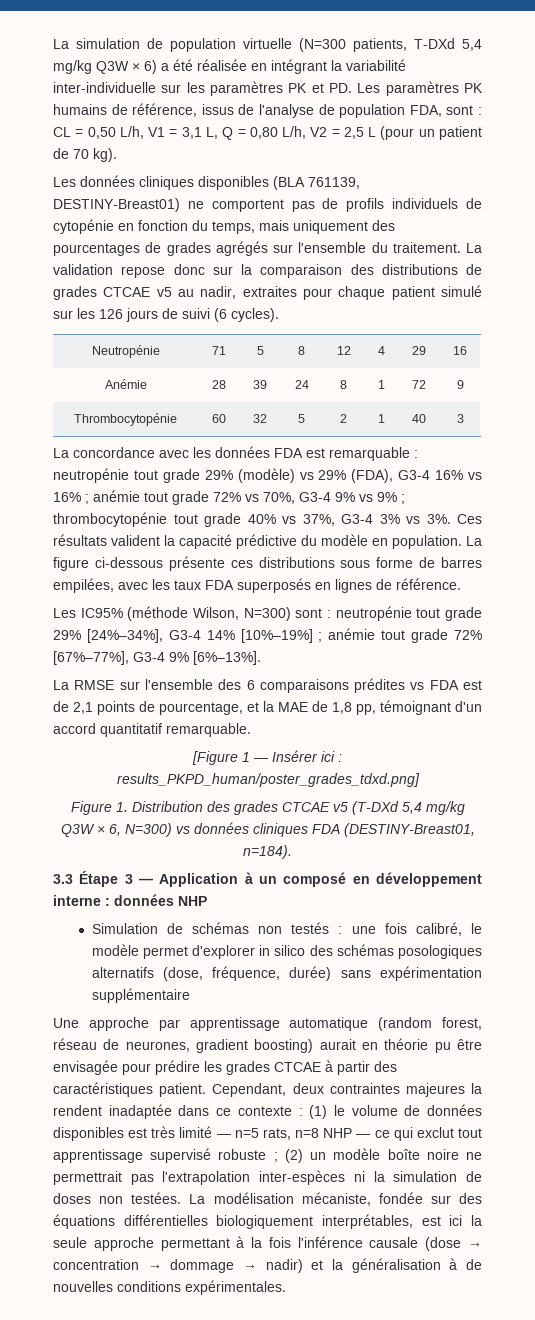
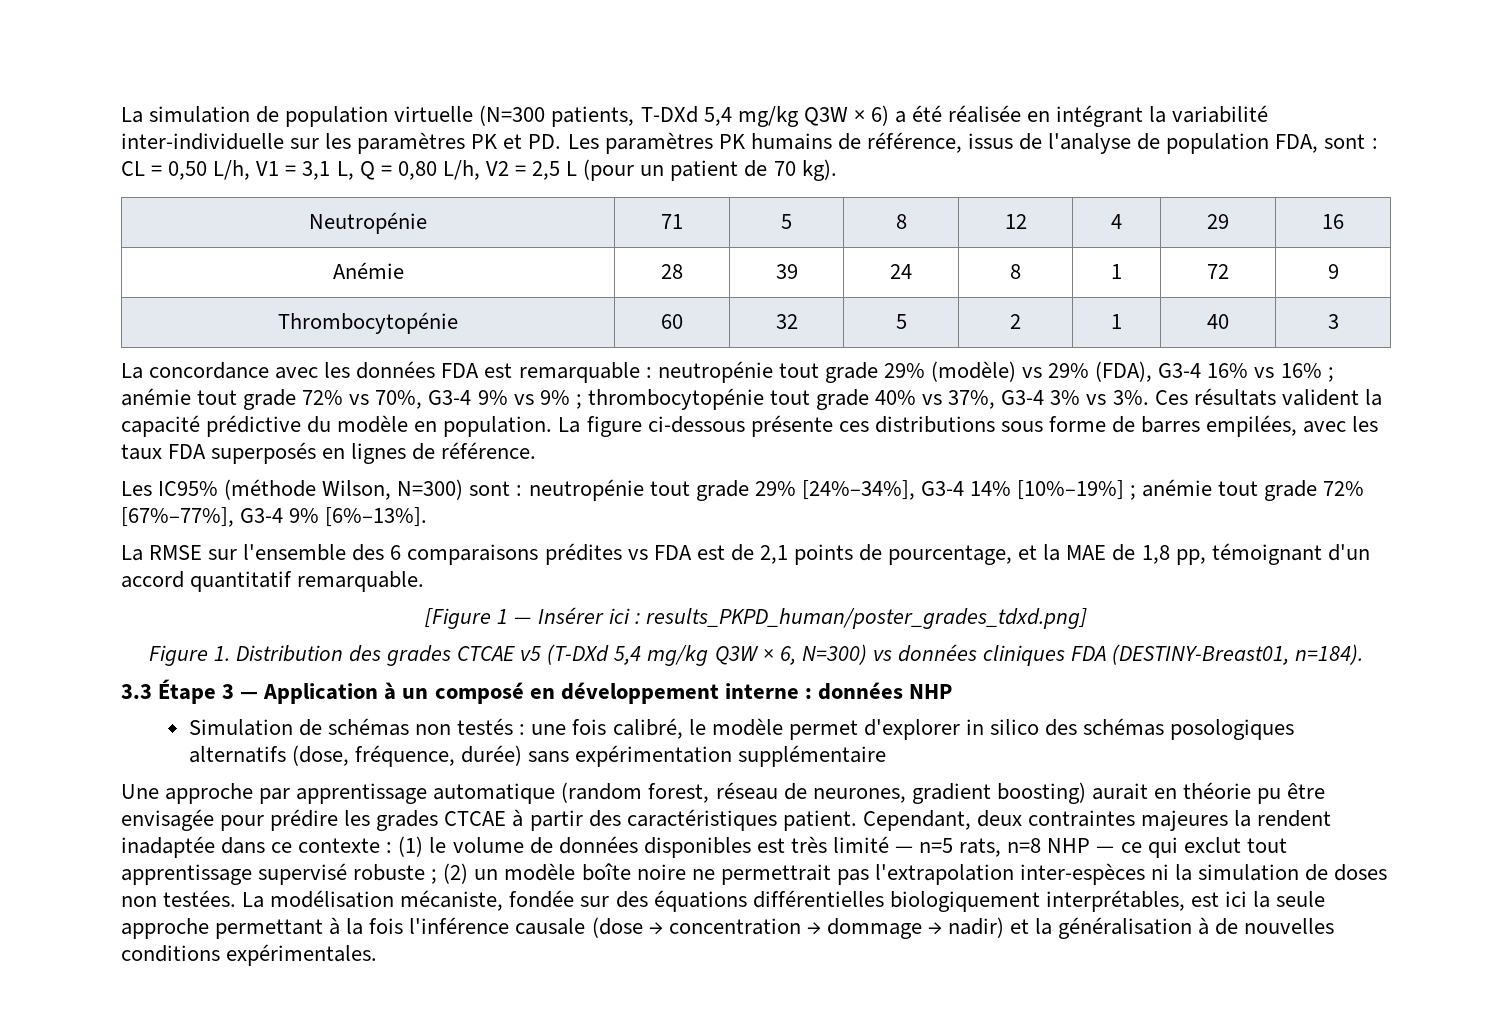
[53,175,360,190] [53,198,482,212] [53,219,395,234] [53,241,482,256] [53,264,482,278] [53,285,482,300] [53,308,279,322] // Les données cliniques disponibles (BLA 761139, DESTINY-Breast01) ne comportent pas de profils individuels de cytopénie en fonction du temps, mais uniquement des pourcentages de grades agrégés sur l'ensemble du traitement. La validation repose donc sur la comparaison des distributions de grades CTCAE v5 au nadir, extraites pour chaque patient simulé sur les 126 jours de suivi (6 cycles). -> (837, 170) none

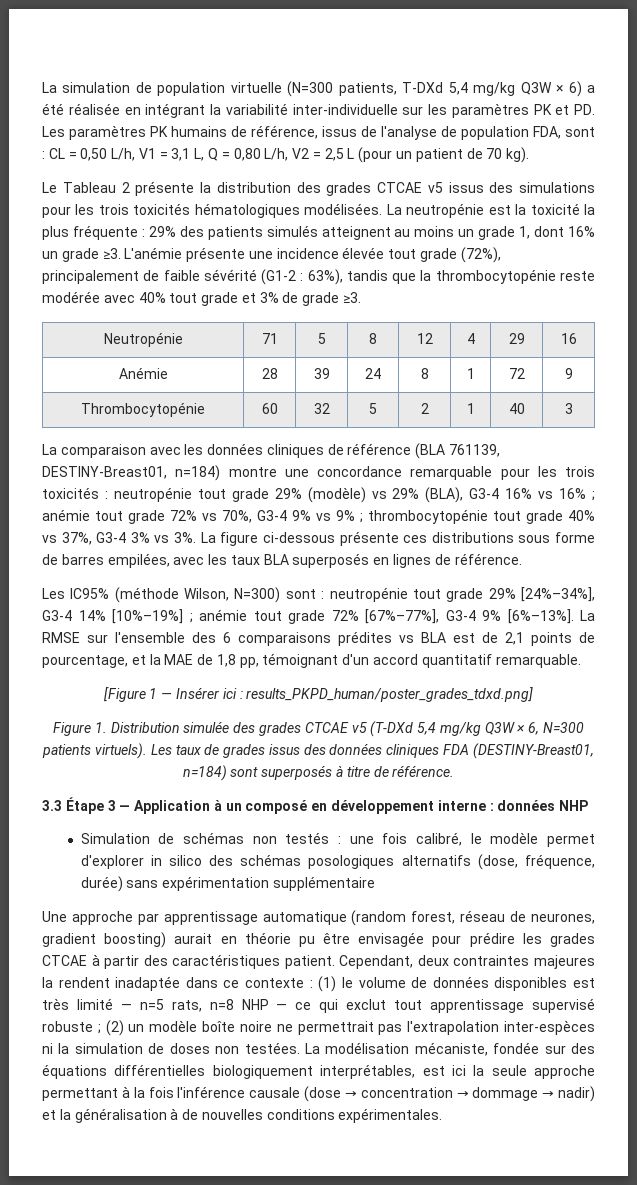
(837, 170) none -> [42,181,595,196] [42,203,595,218] [42,225,596,240] [42,247,501,263] [42,269,595,285] [42,291,362,306] // Le Tableau 2 présente la distribution des grades CTCAE v5 issus des simulations pour les trois toxicités hématologiques modélisées. La neutropénie est la toxicité la plus fréquente : 29% des patients simulés atteignent au moins un grade 1, dont 16% un grade ≥3. L'anémie présente une incidence élevée tout grade (72%), principalement de faible sévérité (G1-2 : 63%), tandis que la thrombocytopénie reste modérée avec 40% tout grade et 3% de grade ≥3.
[149,362,270,379] concordance -> [60,444,146,458] comparaison
[441,362,640,383] FDA est remarquable -> [266,443,501,459] [42,465,595,481] [42,487,99,499] cliniques de référence (BLA 761139, DESTINY-Breast01, n=184) montre une concordance remarquable pour les trois toxicités
[1095,361,1153,382] (FDA), -> [425,487,464,503] (BLA),
[1154,388,1382,406] [121,415,553,437] Ces résultats valident la capacité prédictive du modèle en population. -> (197, 537) none
[168,444,207,459] FDA -> [263,554,289,565] BLA
(428, 517) // -> (574, 616) none
[653,545,692,560] FDA -> [421,632,446,643] BLA
(343, 653) none -> [183,721,230,733] simulée
[801,644,1364,666] N=300) vs données cliniques FDA (DESTINY-Breast01, n=184). -> [542,722,584,733] [42,743,594,759] [182,765,455,781] N=300 patients virtuels). Les taux de grades issus des données cliniques FDA (DESTINY-Breast01, n=184) sont superposés à titre de référence.

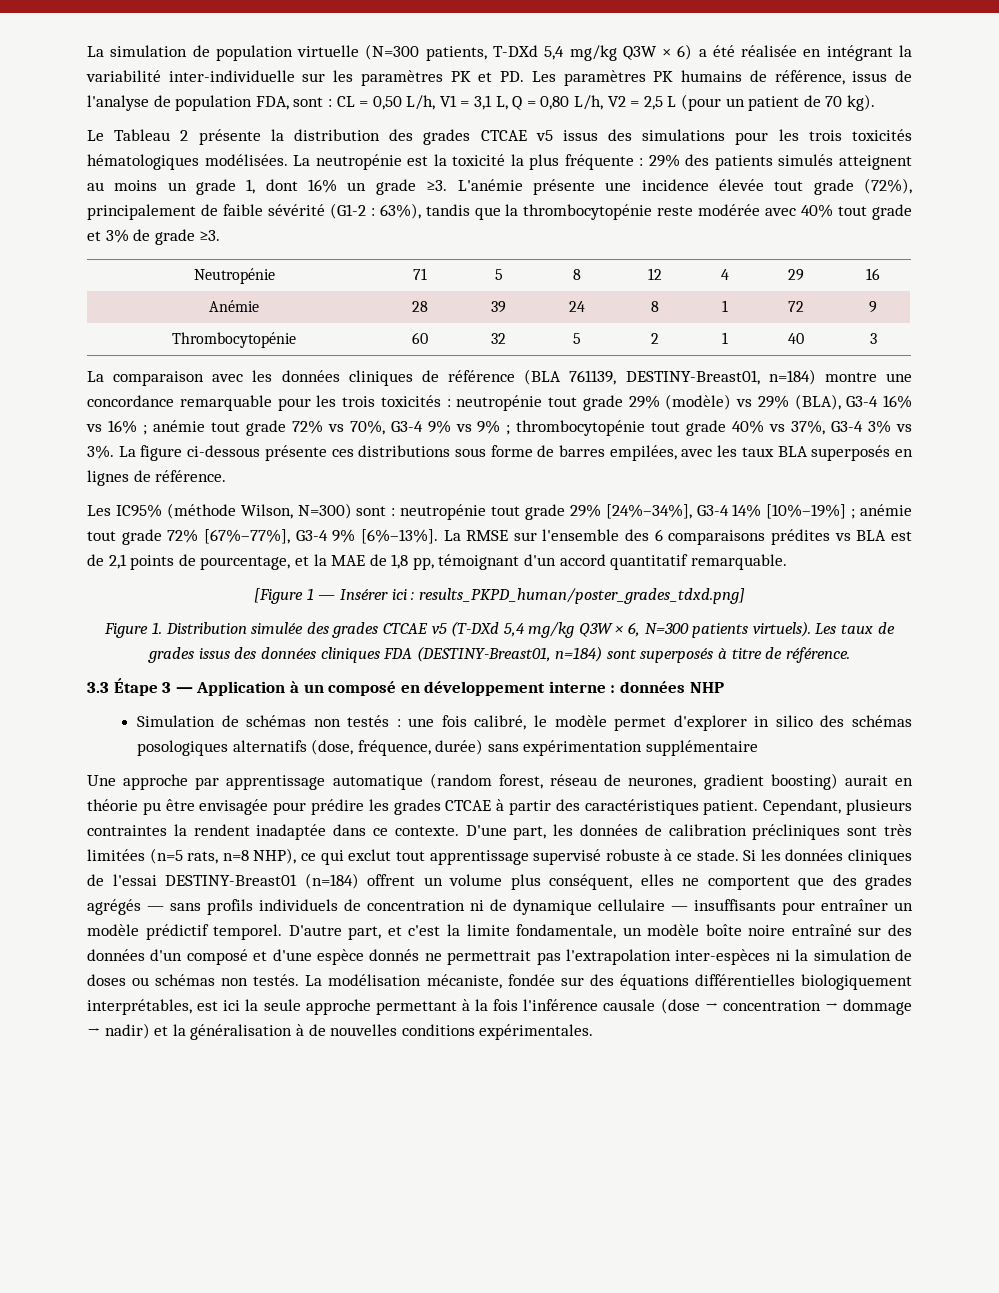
[417,955,595,969] deux contraintes majeures -> [846,799,912,815] [87,825,167,836] plusieurs contraintes
[245,976,596,992] [42,998,288,1012] contexte : (1) le volume de données disponibles est très limité — n=5 rats, n=8 NHP — -> [394,824,912,840] [87,848,297,864] contexte. D'une part, les données de calibration précliniques sont très limitées (n=5 rats, n=8 NHP),
[97,1020,272,1036] ; (2) un modèle boîte noire -> [664,849,912,865] [87,873,912,890] [87,899,913,915] [87,924,912,940] [87,949,420,965] à ce stade. Si les données cliniques de l'essai DESTINY-Breast01 (n=184) offrent un volume plus conséquent, elles ne comportent que des grades agrégés — sans profils individuels de concentration ni de dynamique cellulaire — insuffisants pour entraîner un modèle prédictif temporel. D'autre part, et c'est la limite fondamentale, un modèle boîte noire entraîné sur des données d'un composé et d'une espèce donnés
[215,1042,300,1054] non testées. -> [132,974,300,986] ou schémas non testés.

